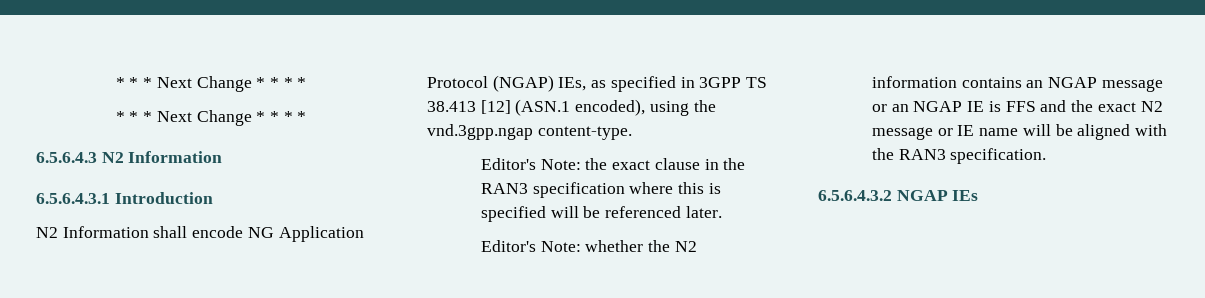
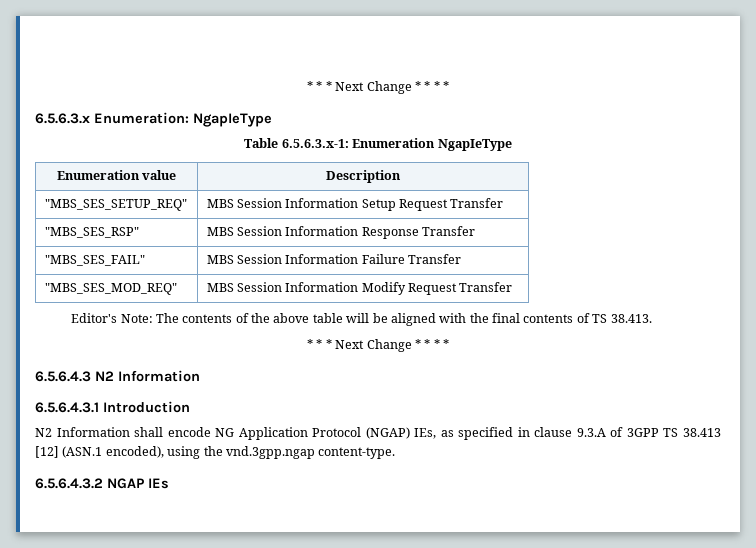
[115,76,307,92] * * * Next Change * * * * -> [307,81,449,94] [35,112,272,127] [244,138,512,151] [56,170,177,180] [326,170,401,183] [44,199,187,211] [206,198,504,211] [44,227,139,238] [206,226,476,239] [44,255,145,266] [206,254,462,264] [44,283,177,295] [206,282,513,295] [71,313,652,326] * * * Next Change * * * * // 6.5.6.3.x Enumeration: NgapIeType // Table 6.5.6.3.x-1: Enumeration NgapIeType // Enumeration value | Description // "MBS_SES_SETUP_REQ" | MBS Session Information Setup Request Transfer // "MBS_SES_RSP" | MBS Session Information Response Transfer // "MBS_SES_FAIL" | MBS Session Information Failure Transfer // "MBS_SES_MOD_REQ" | MBS Session Information Modify Request Transfer // Editor's Note: The contents of the above table will be aligned with the final contents of TS 38.413.
(695, 82) none -> [534,427,624,437] clause 9.3.A of
[481,158,746,170] [481,182,721,198] [481,206,722,222] [481,240,697,252] [872,76,1163,92] [872,100,1163,112] [872,124,1168,140] [872,148,1047,164] // Editor's Note: the exact clause in the RAN3 specification where this is specified will be referenced later. // Editor's Note: whether the N2 information contains an NGAP message or an NGAP IE is FFS and the exact N2 message or IE name will be aligned with the RAN3 specification. -> (396, 453) none

